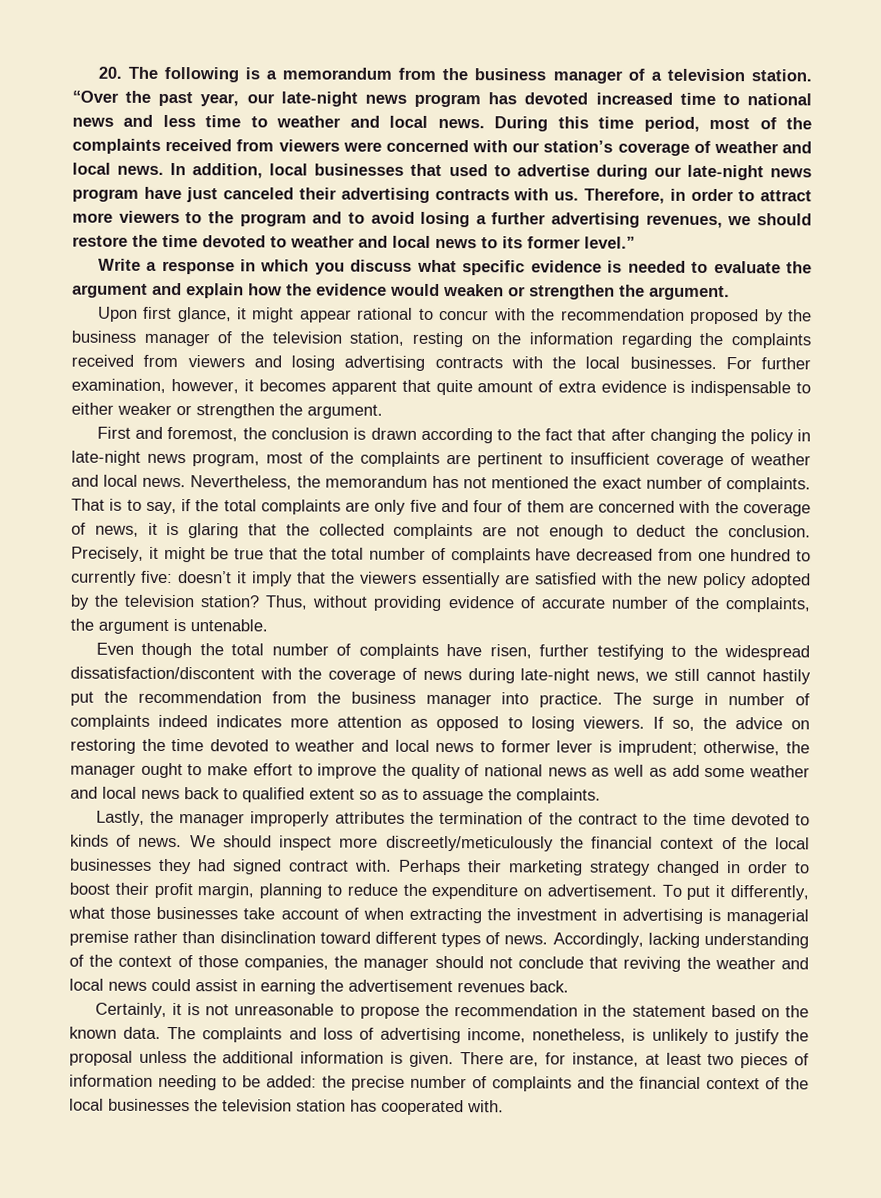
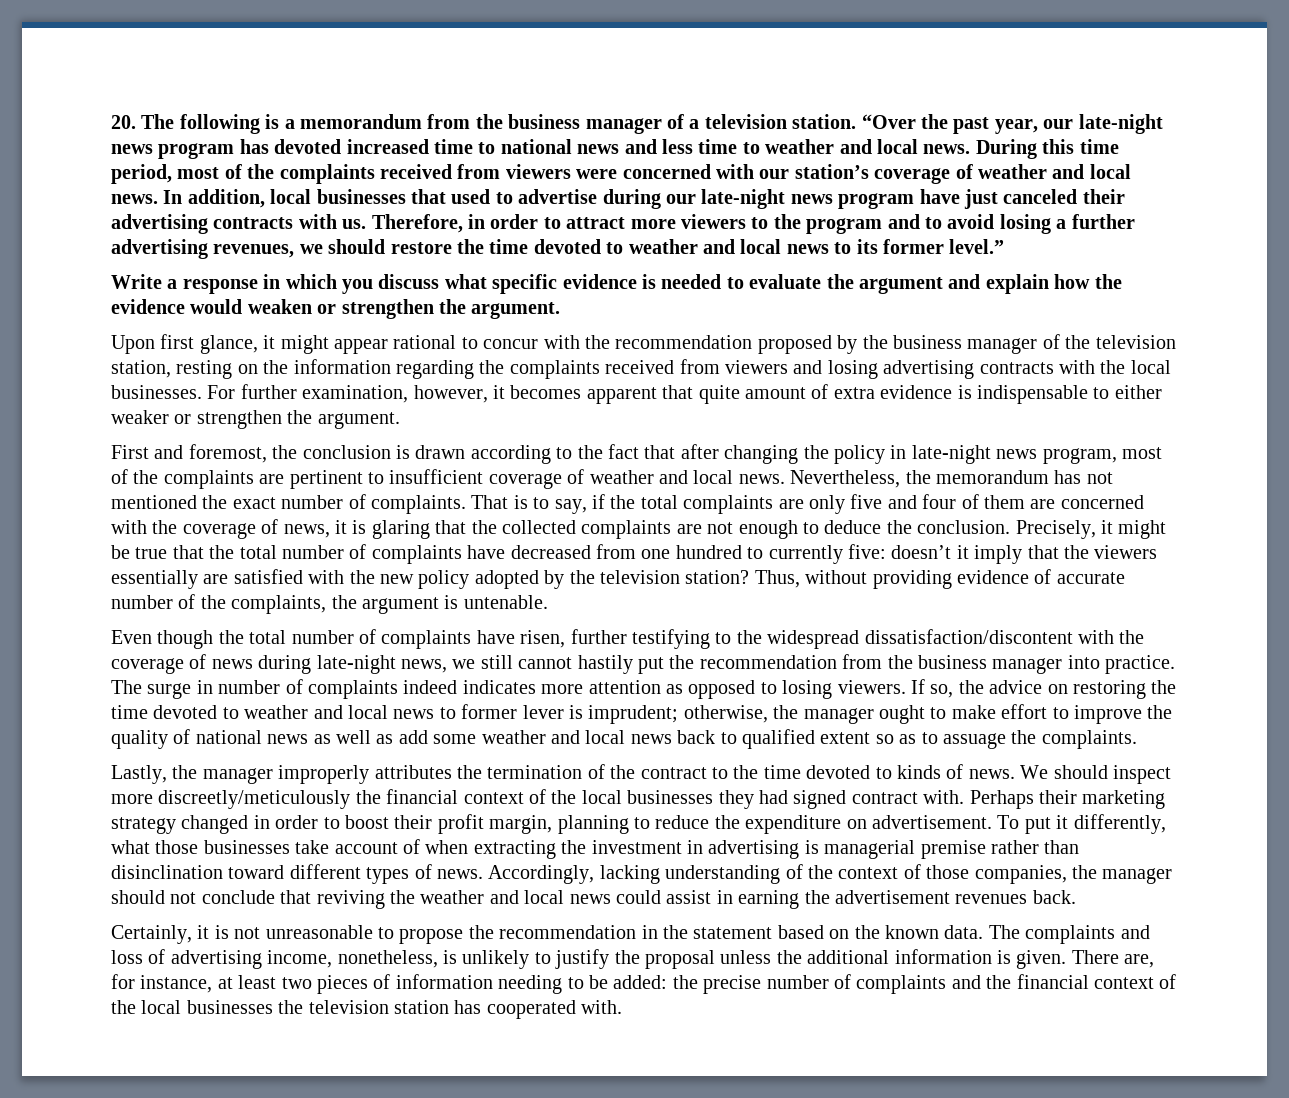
[636,524,687,537] deduct -> [824,520,882,534] deduce

